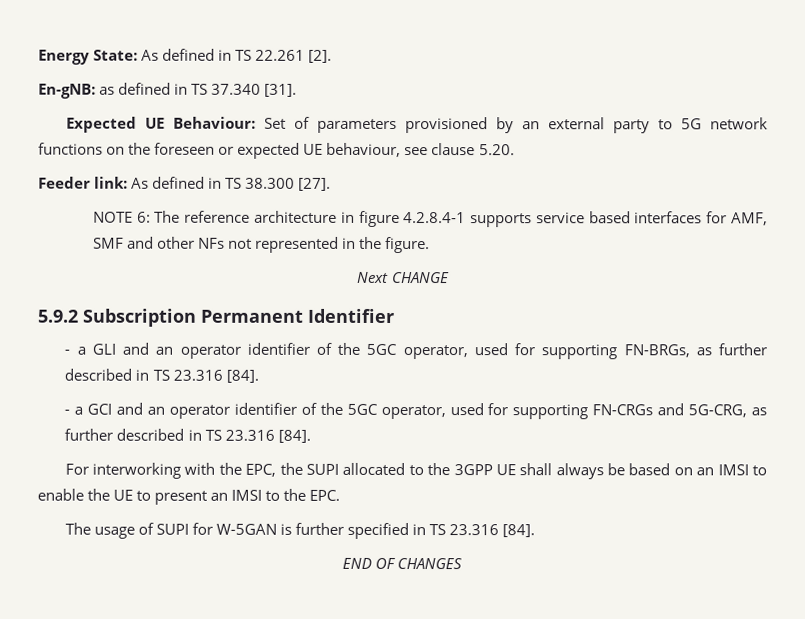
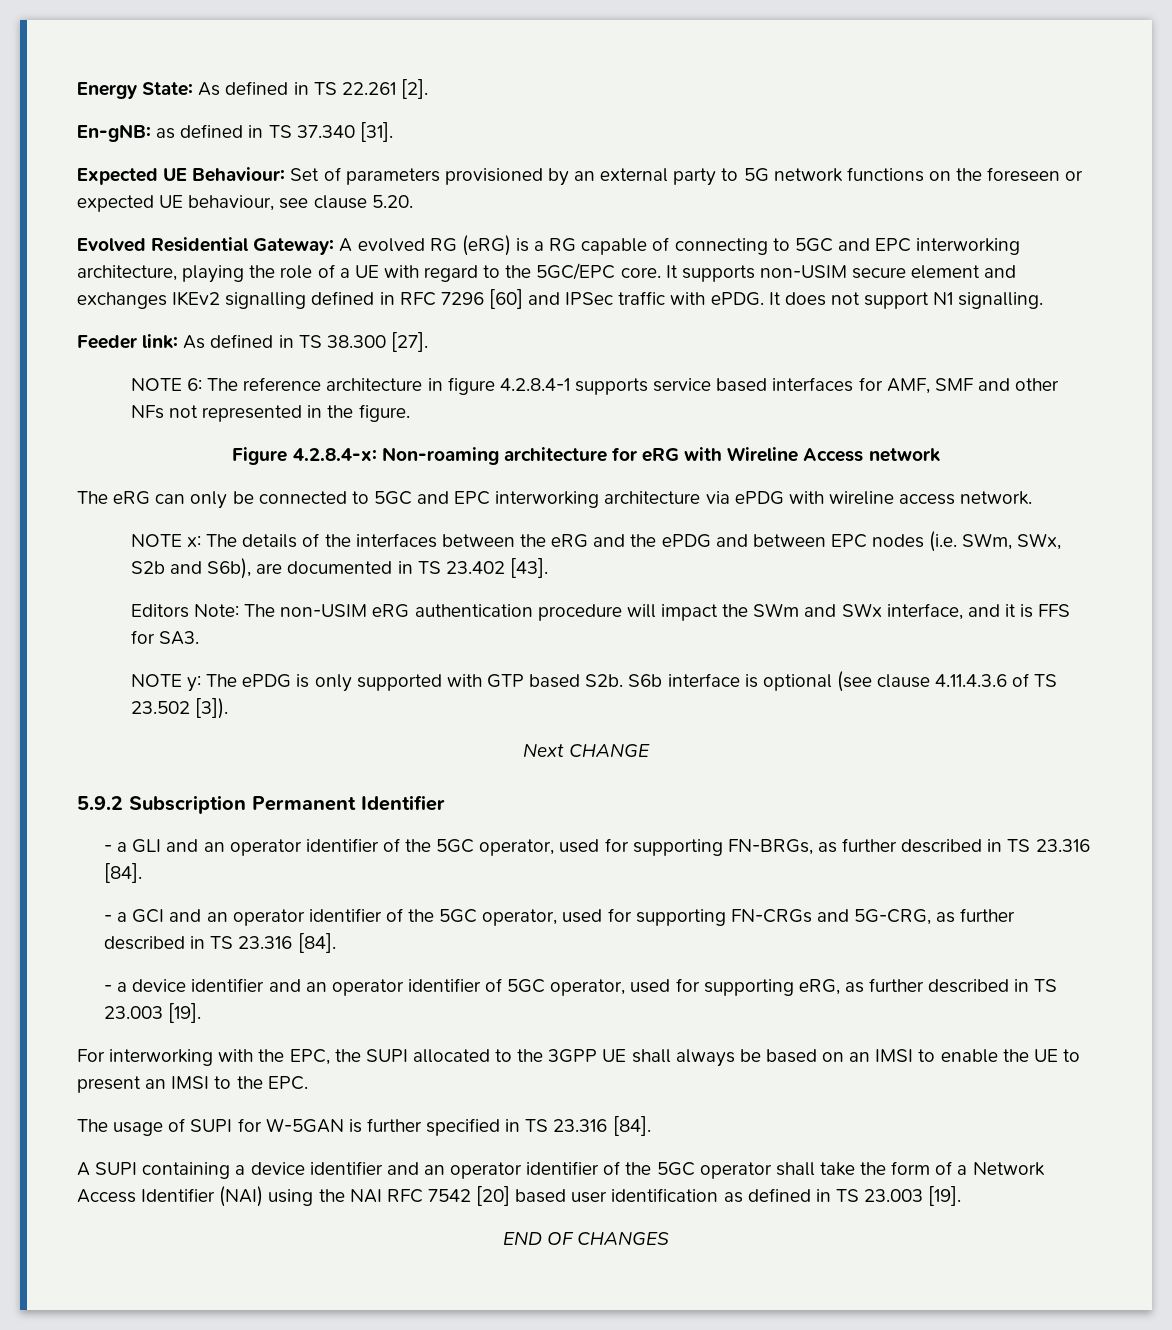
(515, 150) none -> [77,235,1021,256] [77,263,1017,283] [77,289,1044,309] // Evolved Residential Gateway: A evolved RG (eRG) is a RG capable of connecting to 5GC and EPC interworking architecture, playing the role of a UE with regard to the 5GC/EPC core. It supports non-USIM secure element and exchanges IKEv2 signalling defined in RFC 7296 [60] and IPSec traffic with ePDG. It does not support N1 signalling.
(431, 245) none -> [232,447,940,465] [77,491,1033,509] [130,531,1062,552] [130,558,548,579] [130,603,1071,621] [130,630,200,645] [130,671,1058,692] [130,698,229,719] // Figure 4.2.8.4-x: Non-roaming architecture for eRG with Wireline Access network // The eRG can only be connected to 5GC and EPC interworking architecture via ePDG with wireline access network. // NOTE x: The details of the interfaces between the eRG and the ePDG and between EPC nodes (i.e. SWm, SWx, S2b and S6b), are documented in TS 23.402 [43]. // Editors Note: The non-USIM eRG authentication procedure will impact the SWm and SWx interface, and it is FFS for SA3. // NOTE y: The ePDG is only supported with GTP based S2b. S6b interface is optional (see clause 4.11.4.3.6 of TS 23.502 [3]).
(311, 436) none -> [103,978,1058,996] [103,1003,202,1023] // - a device identifier and an operator identifier of 5GC operator, used for supporting eRG, as further described in TS 23.003 [19].
(536, 531) none -> [77,1161,1045,1179] [77,1186,962,1207] // A SUPI containing a device identifier and an operator identifier of the 5GC operator shall take the form of a Network Access Identifier (NAI) using the NAI RFC 7542 [20] based user identification as defined in TS 23.003 [19].

